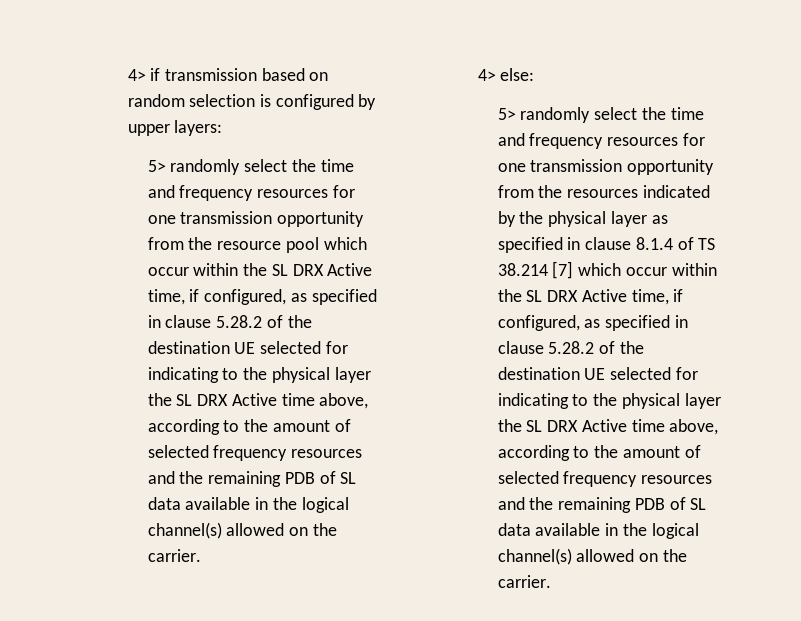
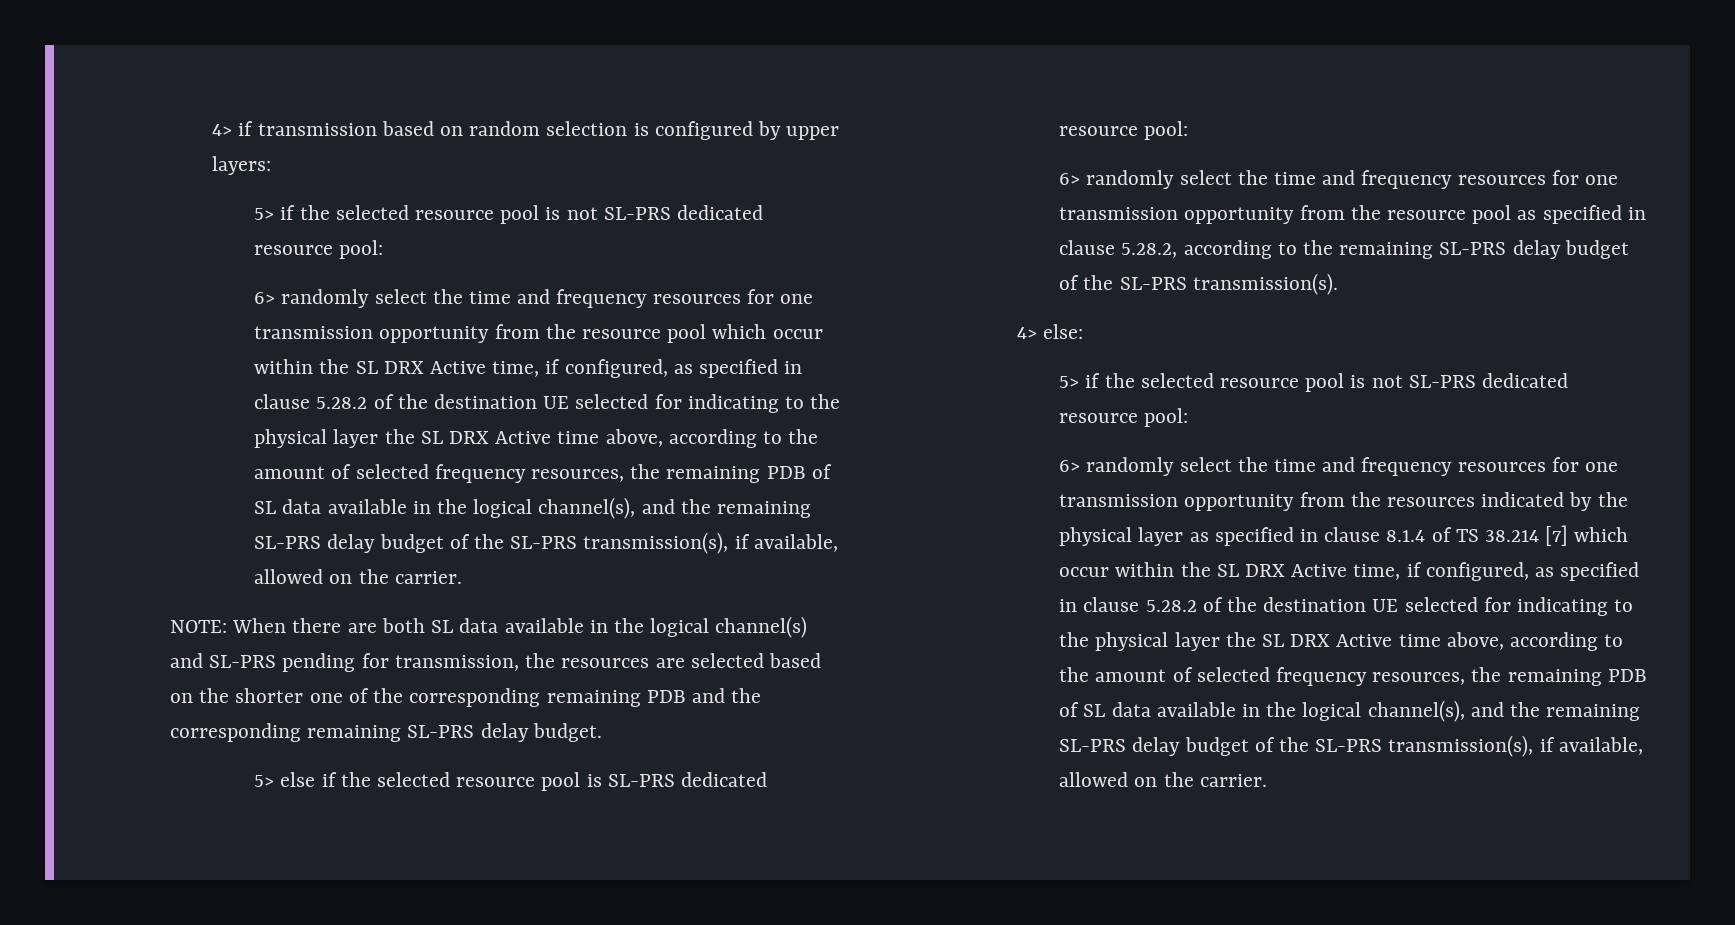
(166, 166) none -> [280,205,764,224] [254,240,384,259] [254,292,276,304] if the selected resource pool is not SL-PRS dedicated resource pool: // 6>
[291,449,363,458] [147,471,175,484] resources and -> [530,469,624,482] resources,
[147,522,337,539] [147,549,201,562] [477,68,535,81] [497,108,516,120] channel(s) allowed on the carrier. // 4> else: // 5> -> [538,497,812,519] [254,532,838,554] [254,569,462,584] [170,616,808,638] [170,653,821,672] [170,688,762,707] [170,723,602,742] [254,772,768,791] [1059,121,1189,140] [1059,170,1619,189] [1059,205,1646,224] [1059,240,1629,259] [1059,273,1338,295] [1017,324,1084,339] [1059,373,1569,392] [1059,408,1189,427] [1059,460,1081,472] channel(s), and the remaining SL-PRS delay budget of the SL-PRS transmission(s), if available, allowed on the carrier. // NOTE: When there are both SL data available in the logical channel(s) and SL-PRS pending for transmission, the resources are selected based on the shorter one of the corresponding remaining PDB and the corresponding remaining SL-PRS delay budget. // 5> else if the selected resource pool is SL-PRS dedicated resource pool: // 6> randomly select the time and frequency resources for one transmission opportunity from the resource pool as specified in clause 5.28.2, according to the remaining SL-PRS delay budget of the SL-PRS transmission(s). // 4> else: // 5> if the selected resource pool is not SL-PRS dedicated resource pool: // 6>
[641,475,713,484] [497,497,525,510] resources and -> [1372,672,1466,685] resources,
[497,548,572,565] channel(s) -> [1367,700,1641,722] [1059,735,1643,757] channel(s), and the remaining SL-PRS delay budget of the SL-PRS transmission(s), if available,

